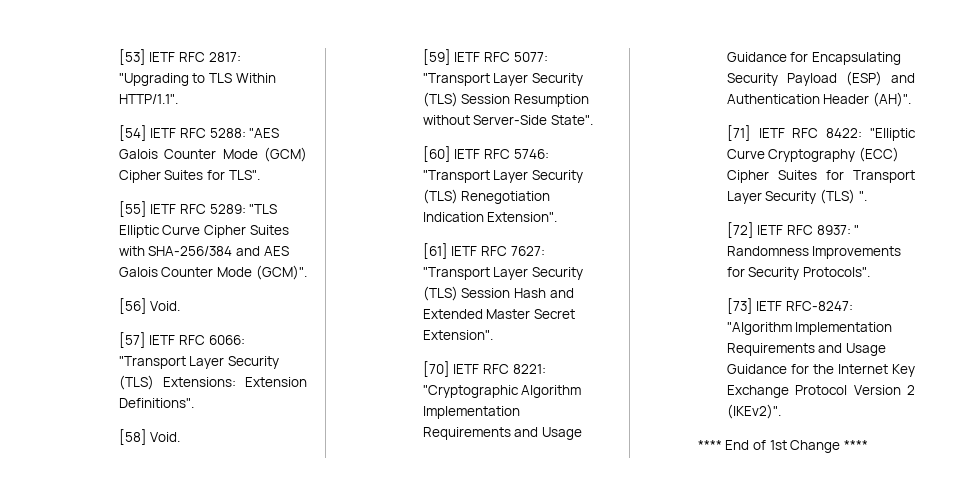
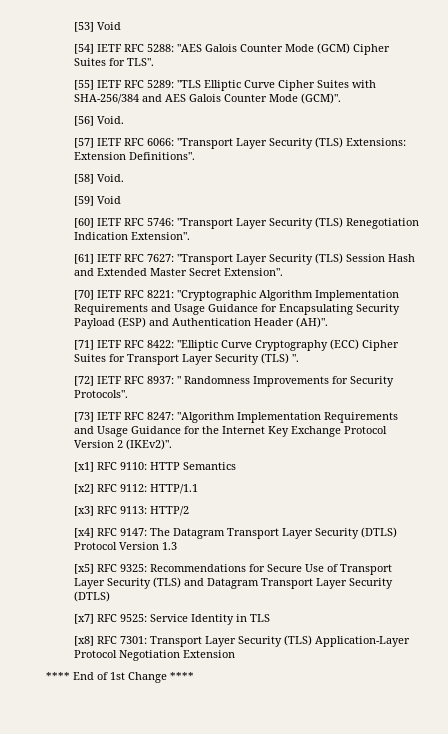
[149,52,241,62] [118,73,276,86] [118,94,178,104] IETF RFC 2817: "Upgrading to TLS Within HTTP/1.1". -> [97,22,122,30] Void
[454,52,548,62] [422,73,583,86] [422,92,589,107] [422,115,593,125] IETF RFC 5077: "Transport Layer Security (TLS) Session Resumption without Server-Side State". -> [97,196,122,204] Void
[785,301,853,311] RFC-8247: -> [124,412,175,420] RFC 8247:
(781, 411) none -> [74,462,237,472] [74,484,199,494] [74,506,190,516] [74,527,398,539] [74,542,178,550] [74,564,393,575] [74,577,394,589] [74,591,111,602] [74,614,271,625] [74,635,411,647] [74,650,236,661] // [x1] RFC 9110: HTTP Semantics // [x2] RFC 9112: HTTP/1.1 // [x3] RFC 9113: HTTP/2 // [x4] RFC 9147: The Datagram Transport Layer Security (DTLS) Protocol Version 1.3 // [x5] RFC 9325: Recommendations for Secure Use of Transport Layer Security (TLS) and Datagram Transport Layer Security (DTLS) // [x7] RFC 9525: Service Identity in TLS // [x8] RFC 7301: Transport Layer Security (TLS) Application-Layer Protocol Negotiation Extension

